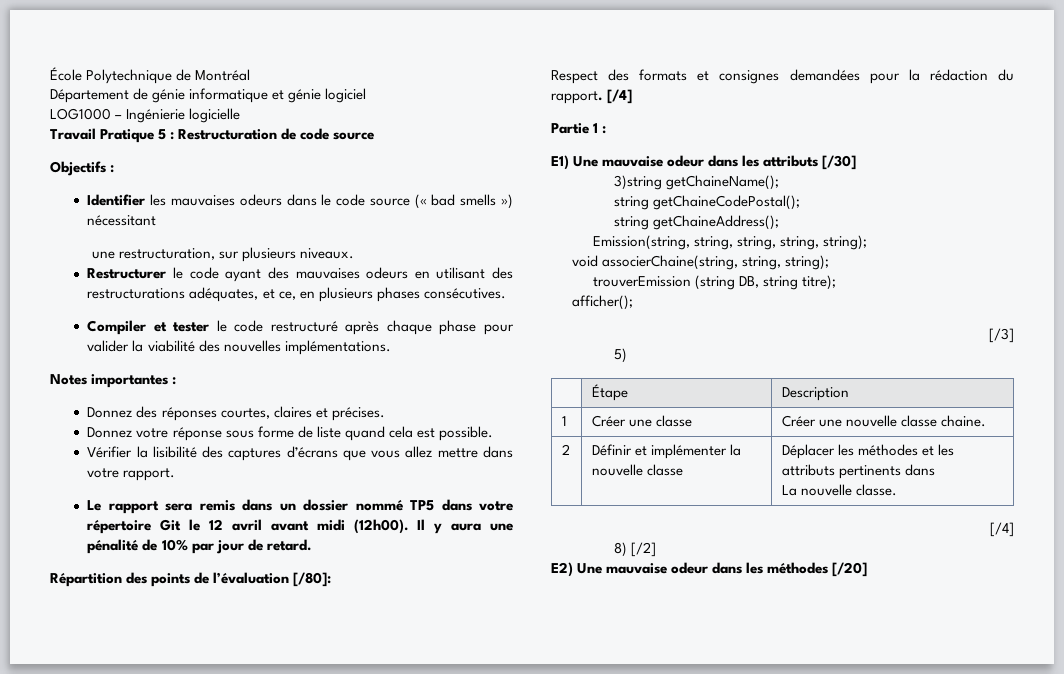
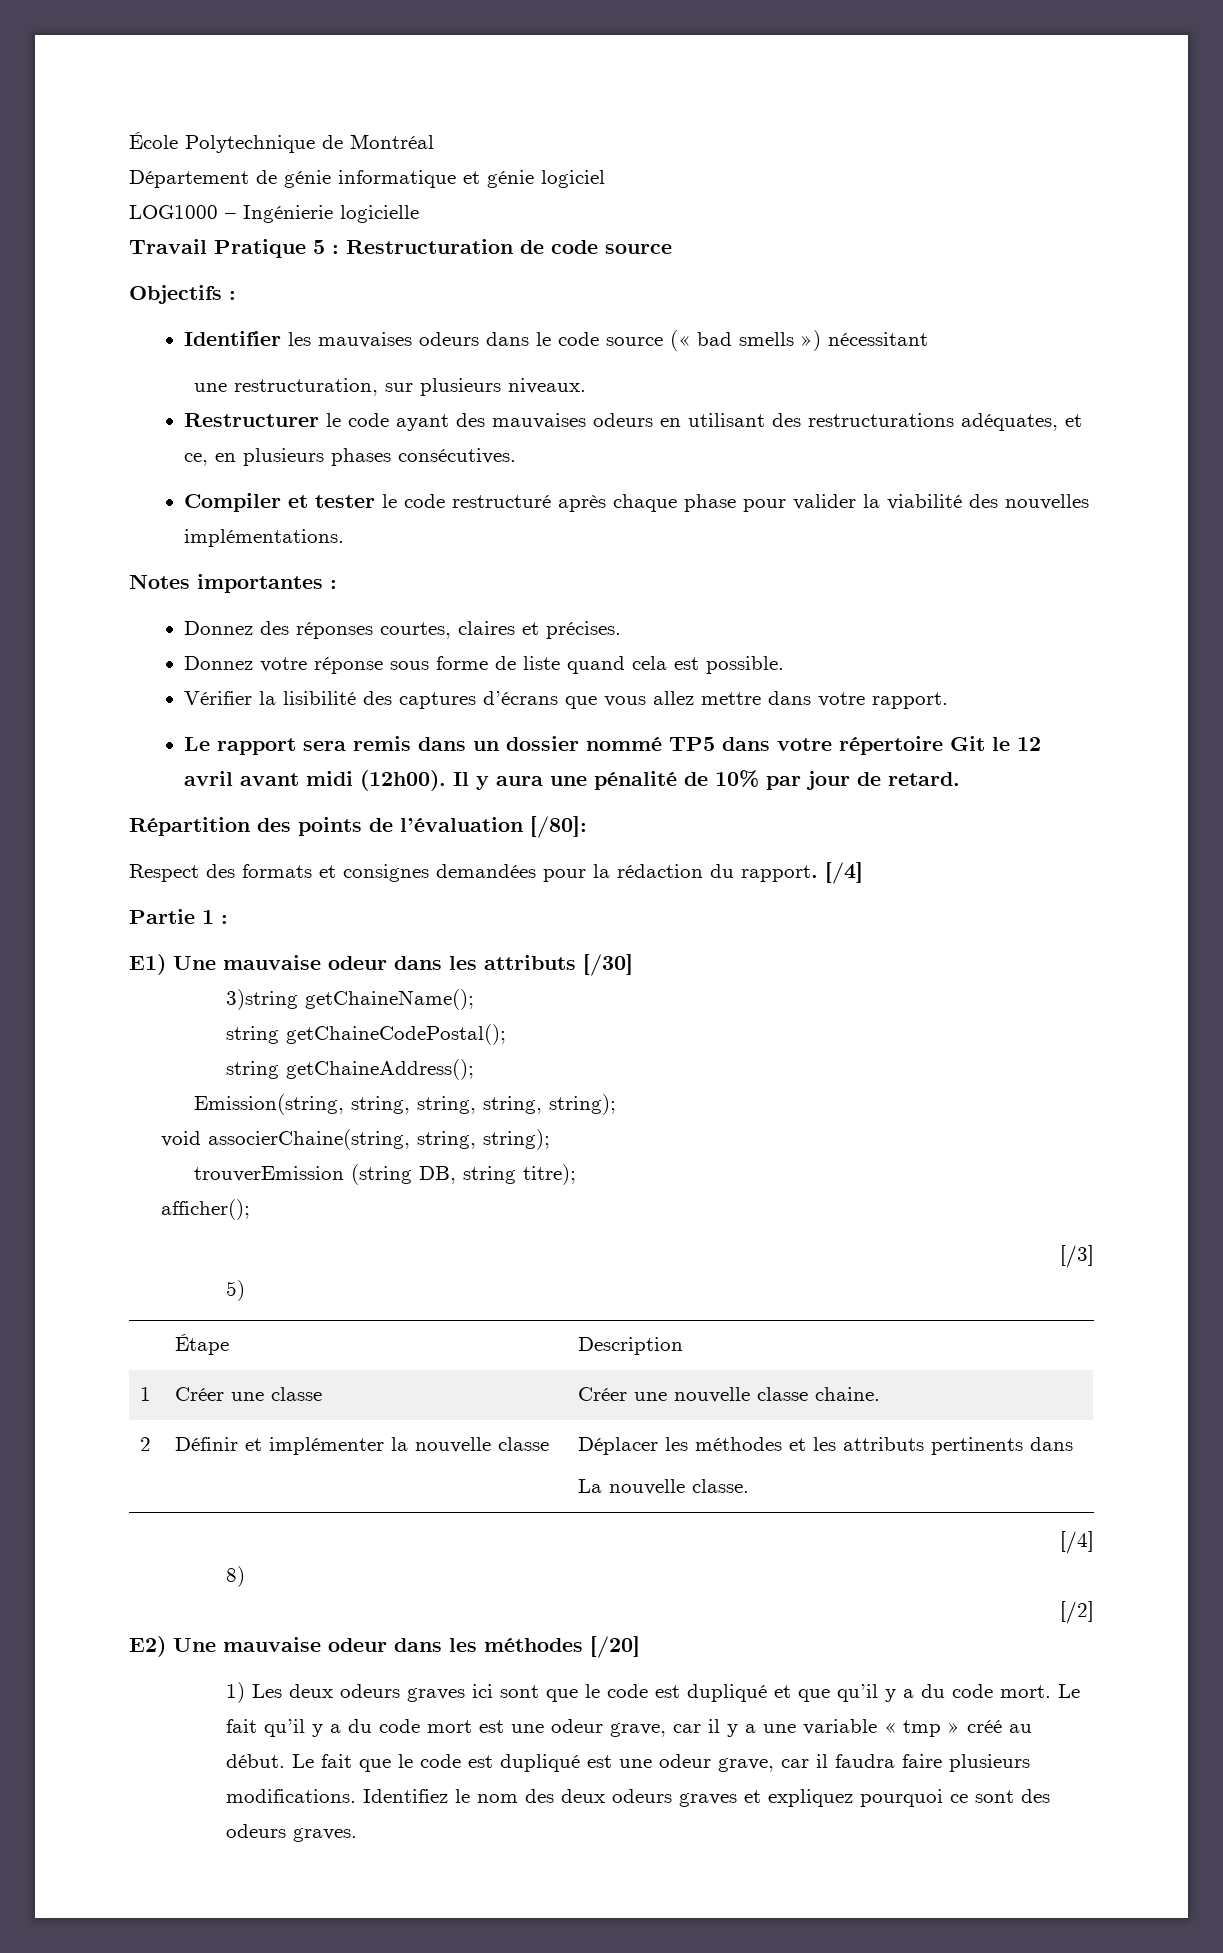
(627, 549) none -> (246, 1576) //
(868, 569) none -> [226,1682,1081,1703] [226,1719,1033,1737] [226,1754,1031,1772] [226,1789,1051,1807] [226,1824,358,1842] // 1) Les deux odeurs graves ici sont que le code est dupliqué et que qu’il y a du code mort. Le fait qu’il y a du code mort est une odeur grave, car il y a une variable « tmp » créé au début. Le fait que le code est dupliqué est une odeur grave, car il faudra faire plusieurs modifications. Identifiez le nom des deux odeurs graves et expliquez pourquoi ce sont des odeurs graves.

